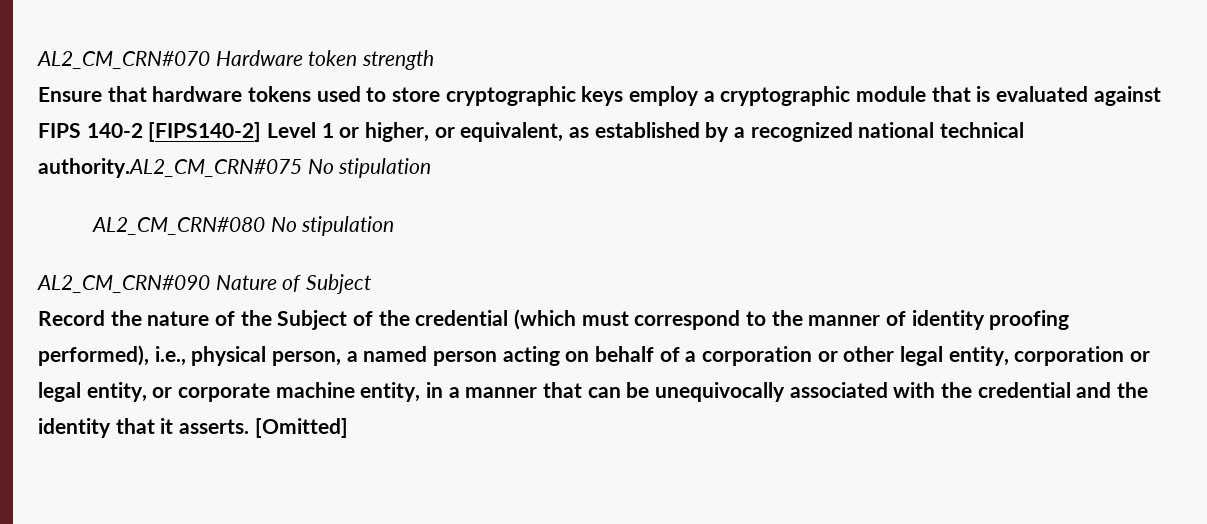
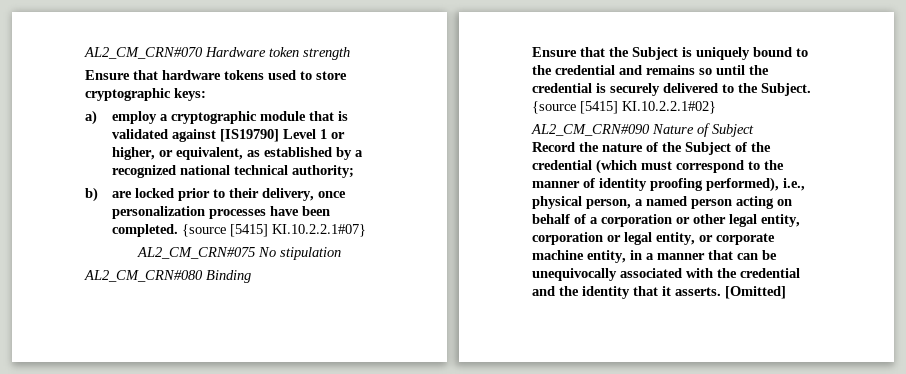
[581,86,624,106] keys -> [174,88,206,101] [85,110,97,125] keys: // a)
[996,86,1161,106] [38,122,262,142] evaluated against FIPS 140-2 [FIPS140-2] -> [111,129,279,142] validated against [IS19790]
[38,158,432,178] [91,216,395,236] authority.AL2_CM_CRN#075 No stipulation // AL2_CM_CRN#080 No stipulation -> [291,165,354,178] [85,187,346,202] [111,206,330,219] [111,224,366,237] [137,247,342,260] [84,270,251,283] [532,47,808,60] [532,65,769,75] [532,83,811,96] [532,101,716,114] authority; // b) are locked prior to their delivery, once personalization processes have been completed. {source [5415] KI.10.2.2.1#07} // AL2_CM_CRN#075 No stipulation // AL2_CM_CRN#080 Binding // Ensure that the Subject is uniquely bound to the credential and remains so until the credential is securely delivered to the Subject. {source [5415] KI.10.2.2.1#02}

